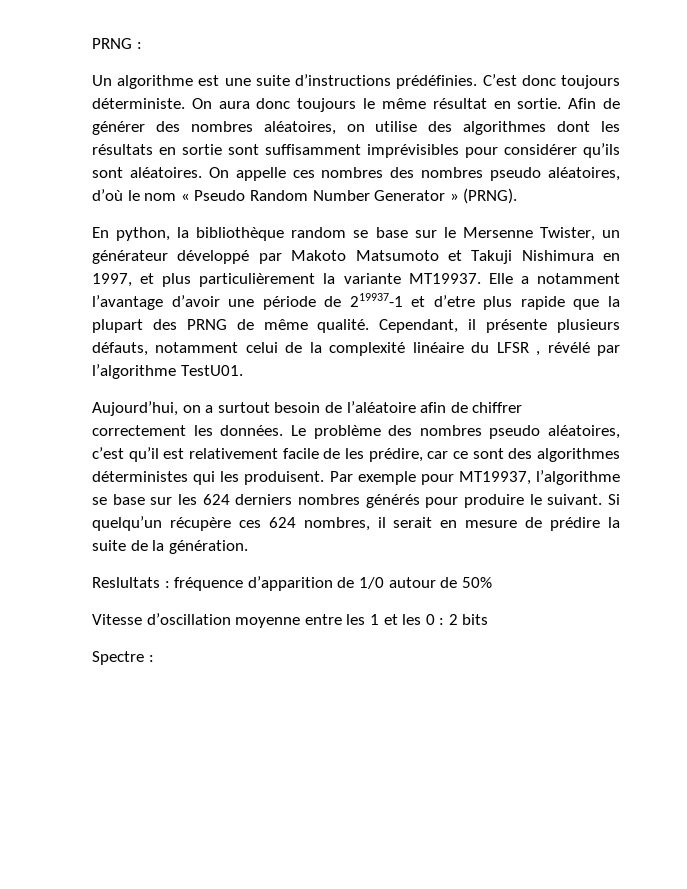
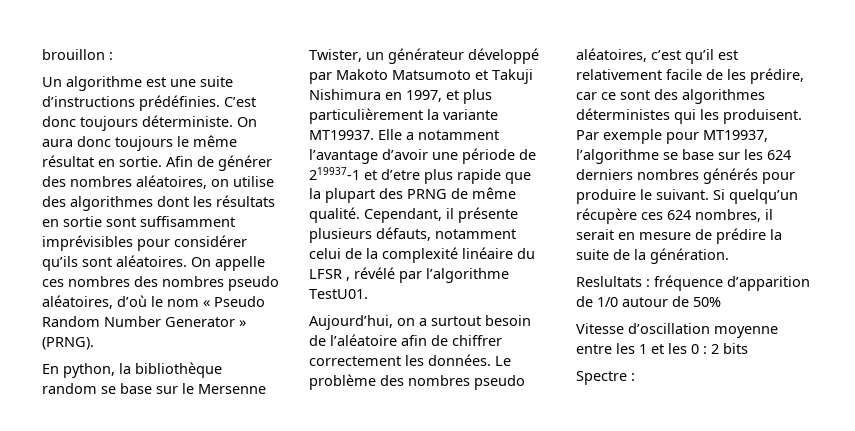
[92,38,132,49] PRNG -> [42,49,105,60] brouillon

